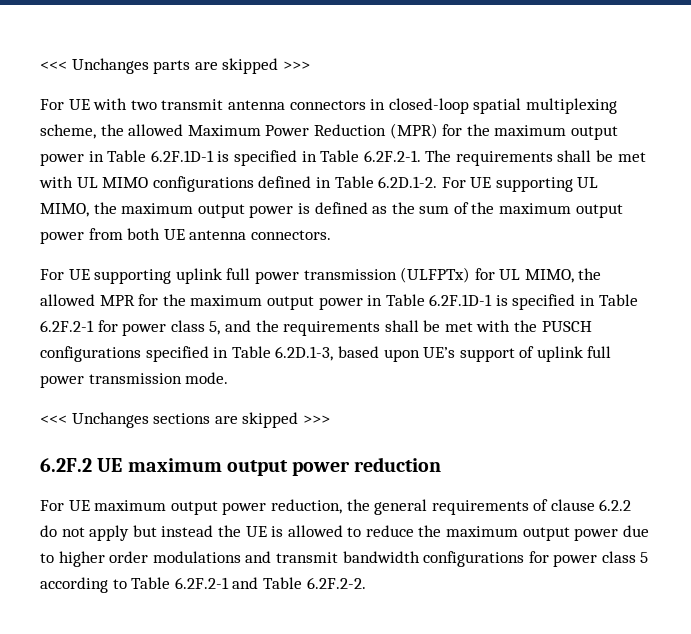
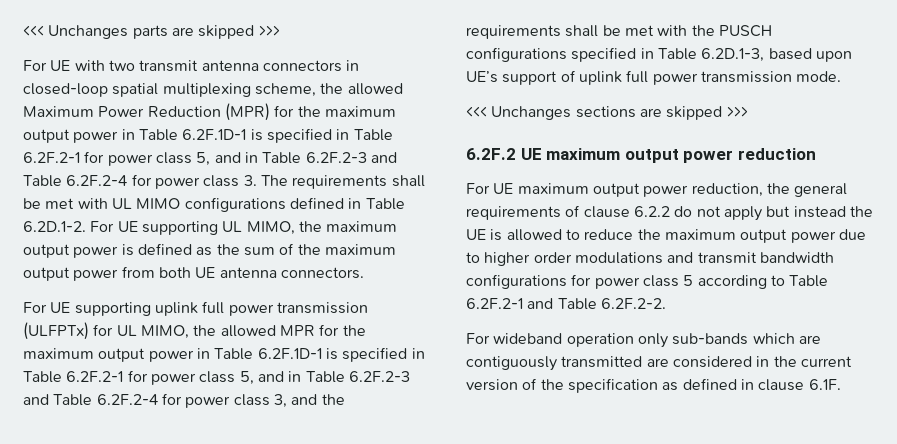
[363,150,421,162] 6.2F.2-1. -> [23,151,397,166] [23,174,257,189] 6.2F.2-1 for power class 5, and in Table 6.2F.2-3 and Table 6.2F.2-4 for power class 3.
(251, 326) none -> [288,371,410,383] [23,393,318,408] in Table 6.2F.2-3 and Table 6.2F.2-4 for power class 3, and
(366, 583) none -> [466,333,821,348] [466,356,852,371] [466,378,841,393] // For wideband operation only sub-bands which are contiguously transmitted are considered in the current version of the specification as defined in clause 6.1F.

